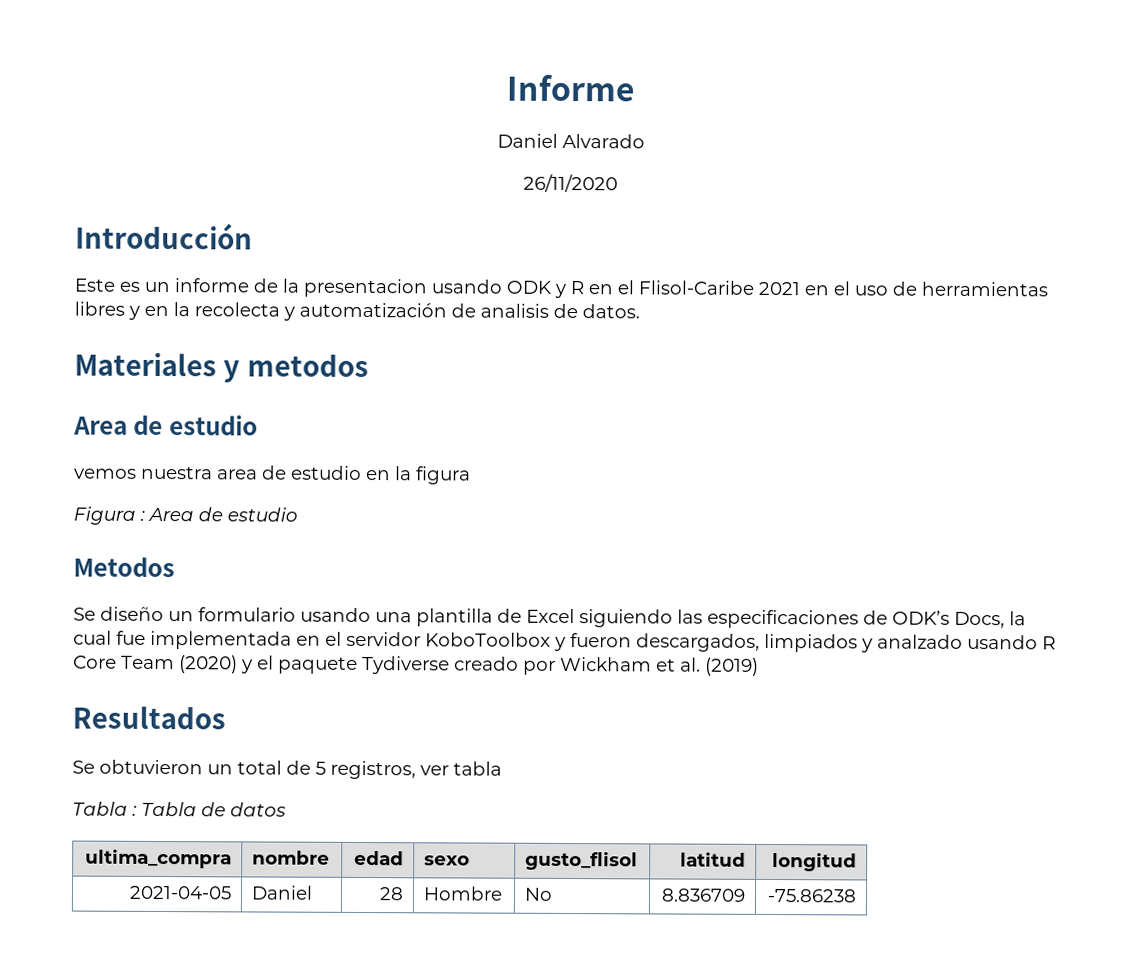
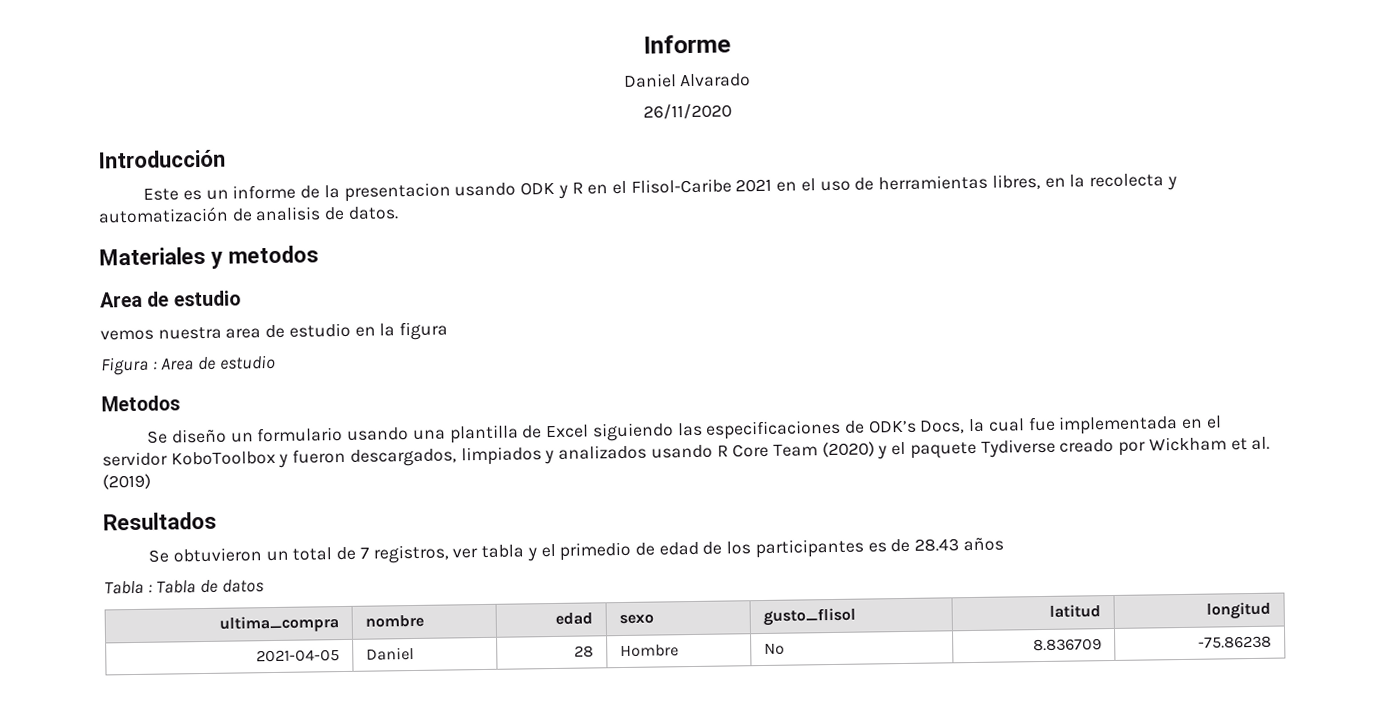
[74,301,140,320] libres y -> [991,173,1041,190] libres,
[877,634,963,649] analzado -> [558,444,648,460] analizados
[315,761,326,775] 5 -> [359,547,369,559] 7
(502, 768) none -> [526,537,1004,562] y el primedio de edad de los participantes es de 28.43 años

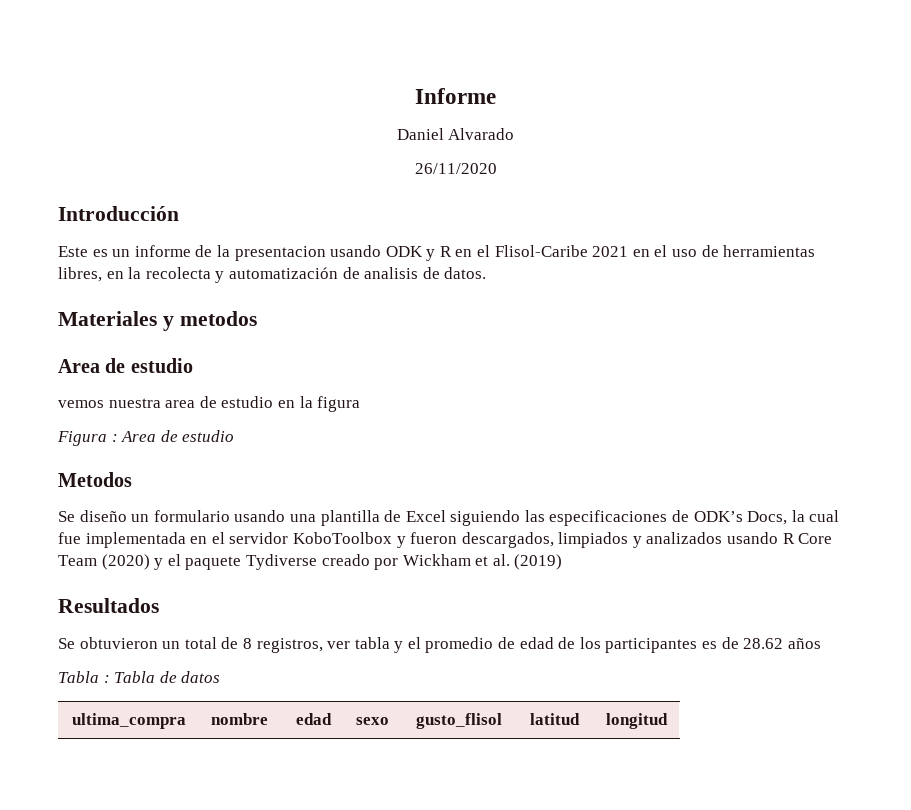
[359,547,369,559] 7 -> [242,638,252,649] 8
[559,541,632,561] primedio -> [425,637,494,653] promedio
[914,538,960,552] 28.43 -> [743,638,784,649] 28.62
[256,649,341,663] [365,647,414,661] [574,645,595,658] [619,644,679,658] [763,642,785,655] [1033,638,1103,652] [1198,635,1273,649] // 2021-04-05 | Daniel | 28 | Hombre | No | 8.836709 | -75.86238 -> (669, 721) none

